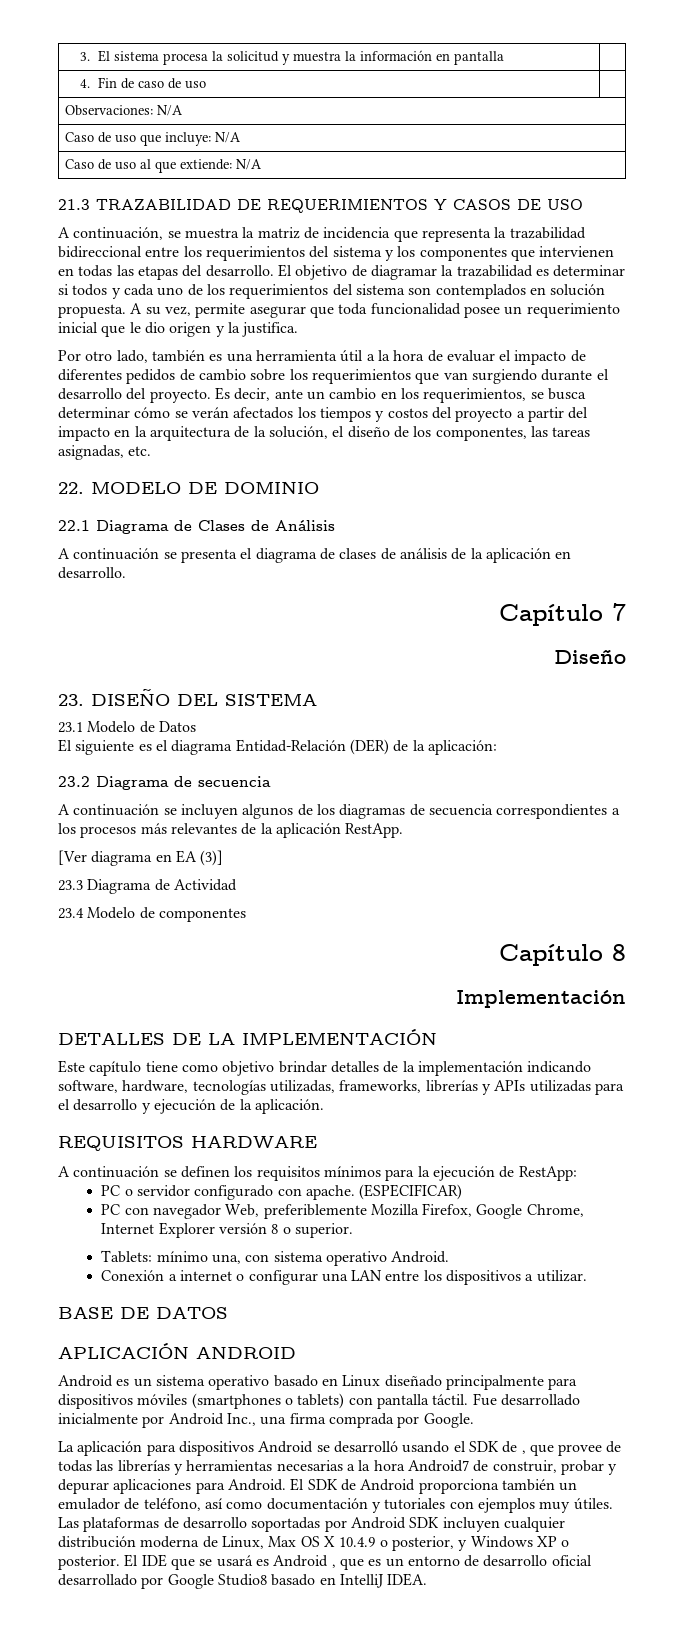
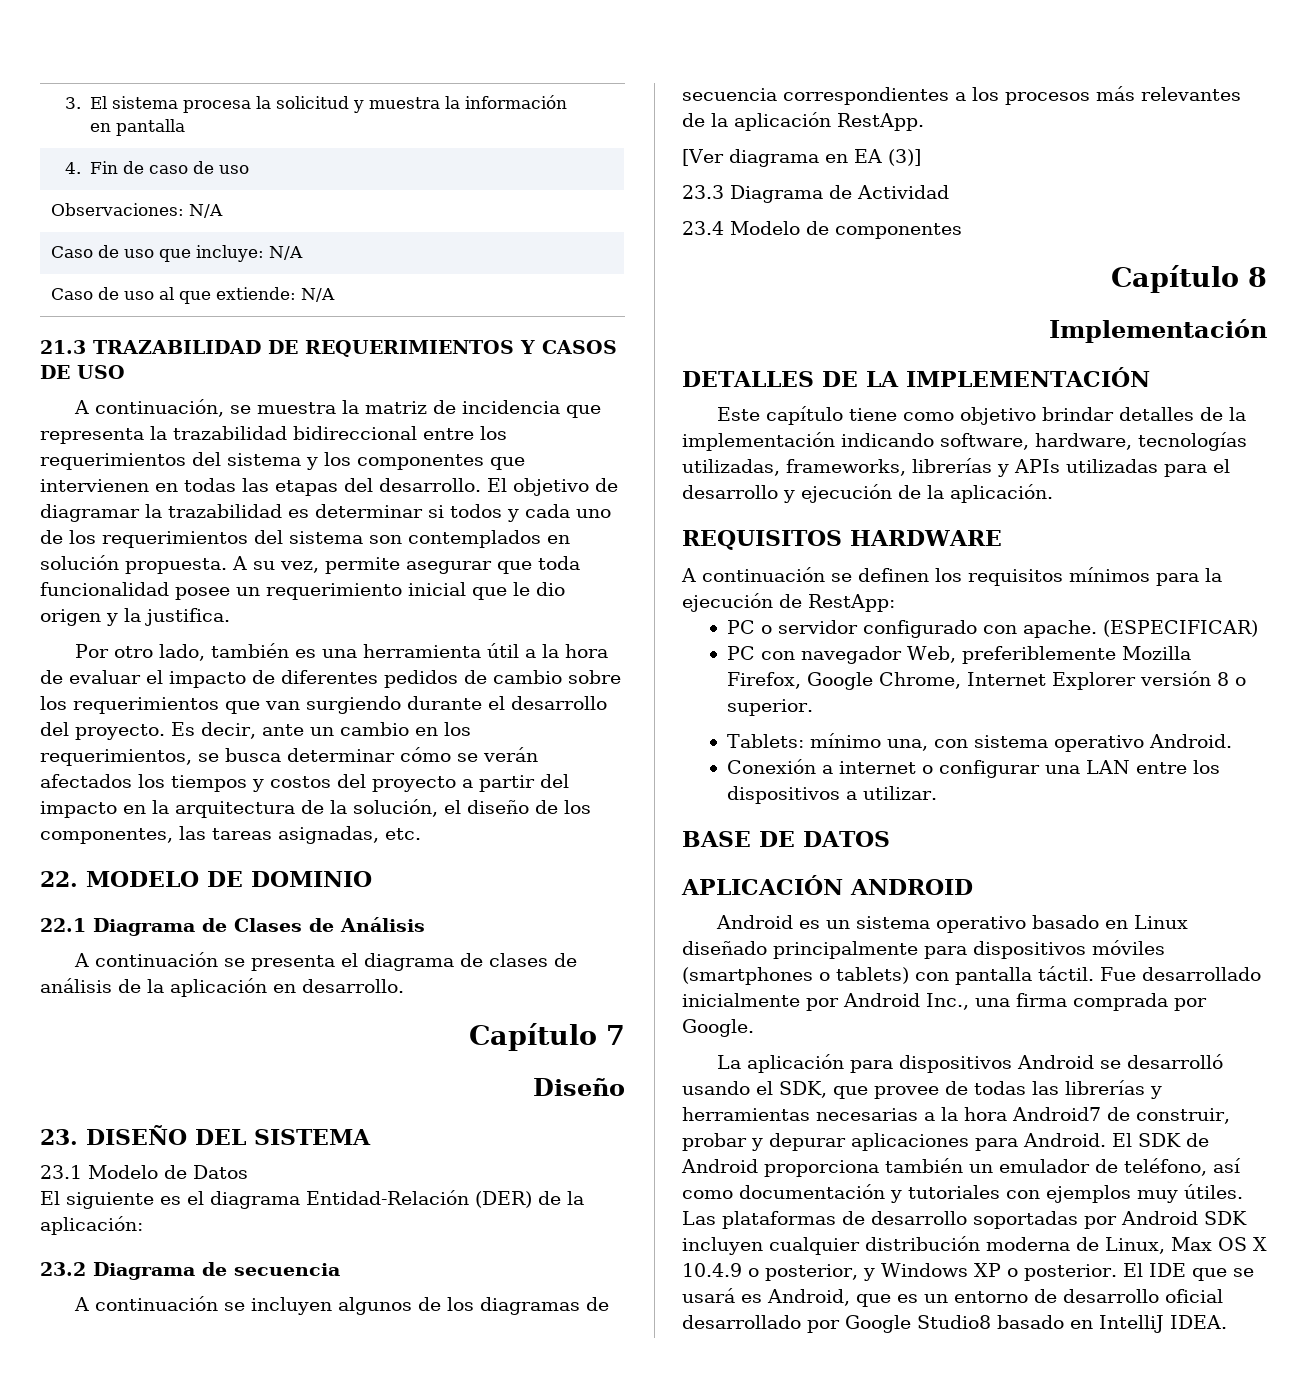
[468,1441,526,1454] SDK de , -> [779,1081,827,1098] SDK,
[273,1555,336,1568] Android , -> [767,1289,850,1306] Android,

